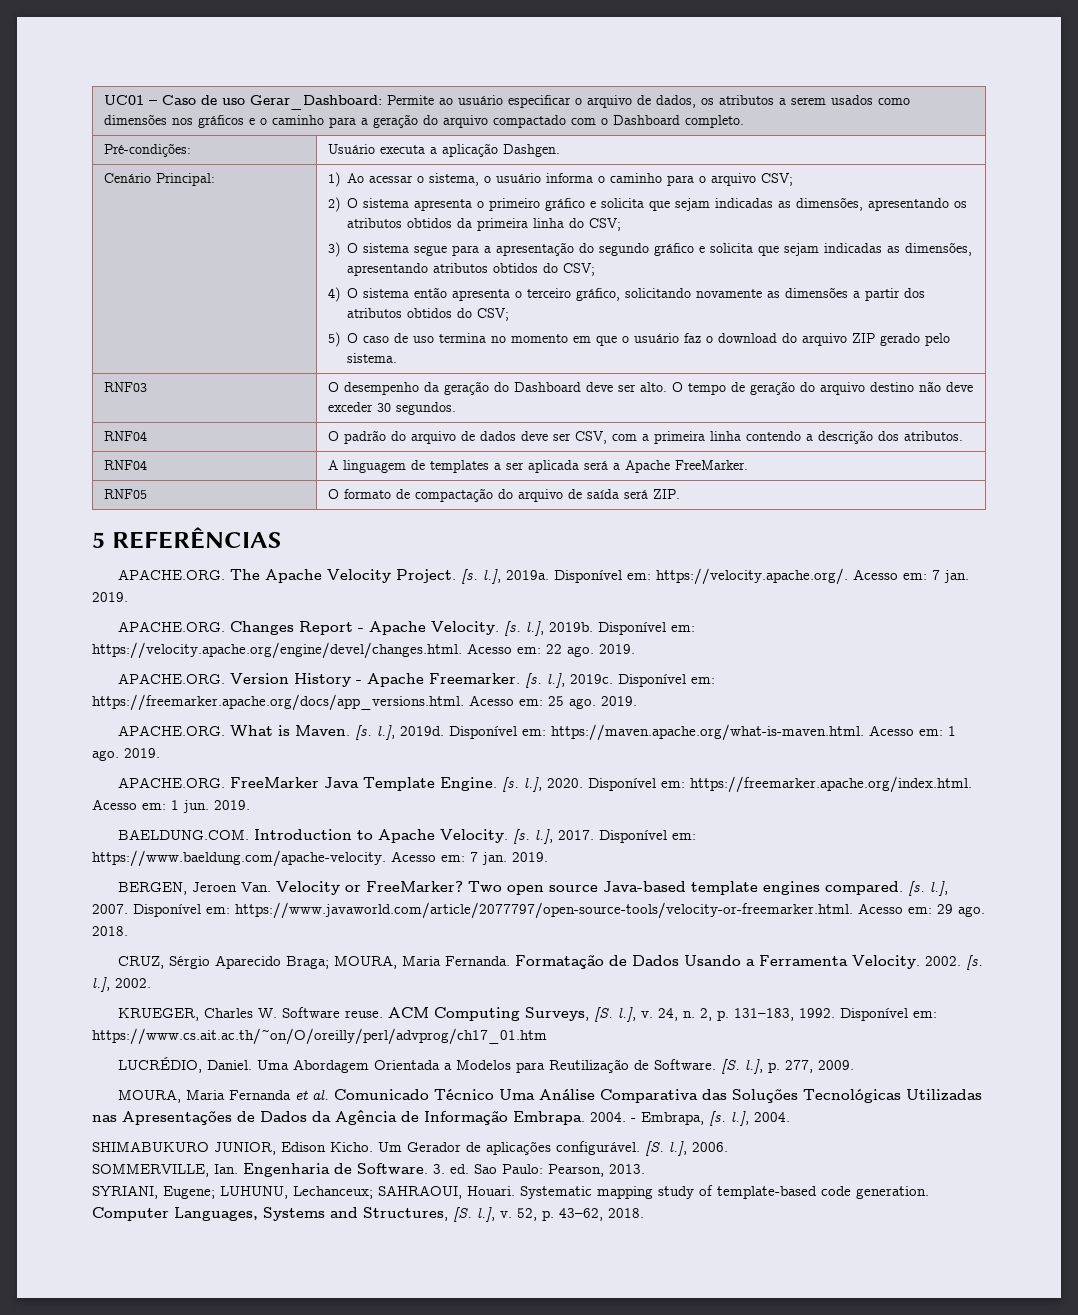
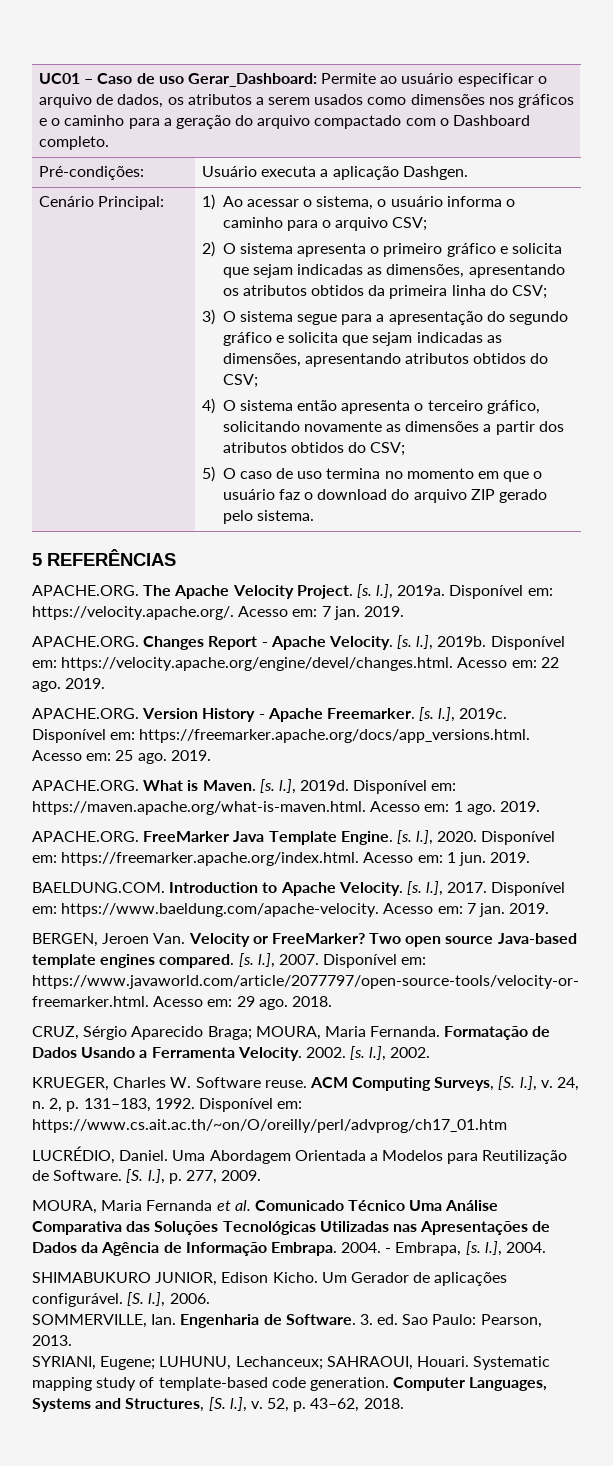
[103,382,147,392] [327,381,973,395] [327,402,456,415] [103,431,147,441] [327,430,963,444] [103,460,147,470] [327,460,748,473] [103,489,147,499] [327,488,680,502] // RNF03 | O desempenho da geração do Dashboard deve ser alto. O tempo de geração do arquivo destino não deve exceder 30 segundos. // RNF04 | O padrão do arquivo de dados deve ser CSV, com a primeira linha contendo a descrição dos atributos. // RNF04 | A linguagem de templates a ser aplicada será a Apache FreeMarker. // RNF05 | O formato de compactação do arquivo de saída será ZIP. -> (314, 515) none

